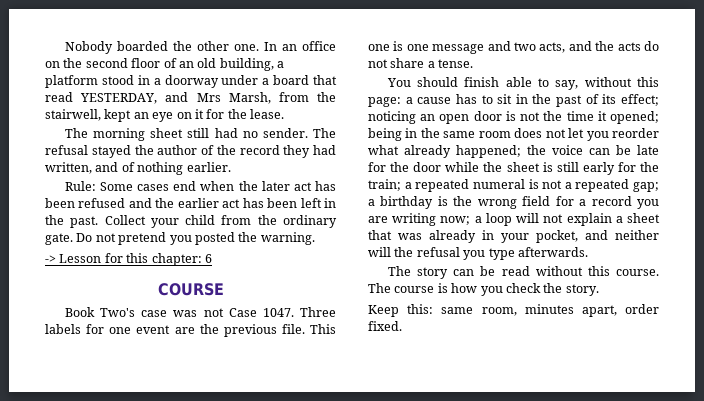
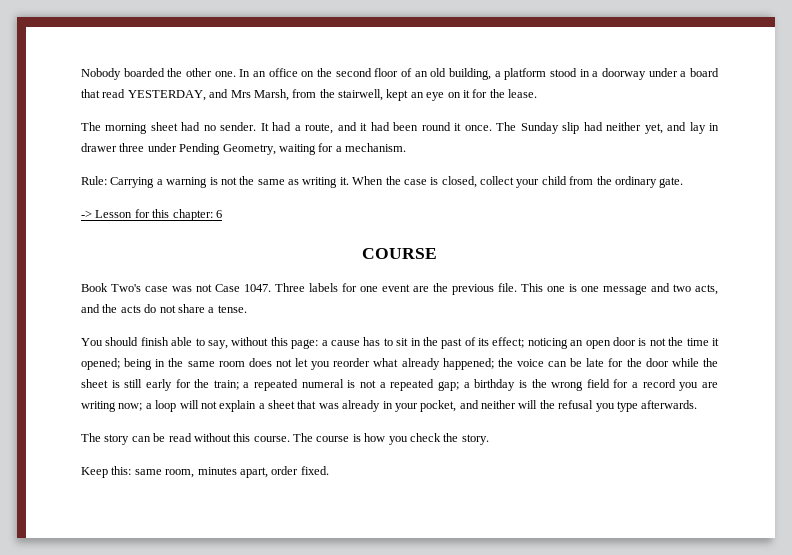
[187,128,210,138] still -> (178, 126) none
[313,128,336,138] [45,145,336,158] [45,162,231,175] [64,181,337,191] [45,198,337,208] [45,215,146,228] The refusal stayed the author of the record they had written, and of nothing earlier. // Rule: Some cases end when the later act has been refused and the earlier act has been left in the past. Collect -> [260,122,720,134] [81,143,406,155] [81,176,514,188] It had a route, and it had been round it once. The Sunday slip had neither yet, and lay in drawer three under Pending Geometry, waiting for a mechanism. // Rule: Carrying a warning is not the same as writing it. When the case is closed, collect
[76,232,315,245] Do not pretend you posted the warning. -> (684, 182) none

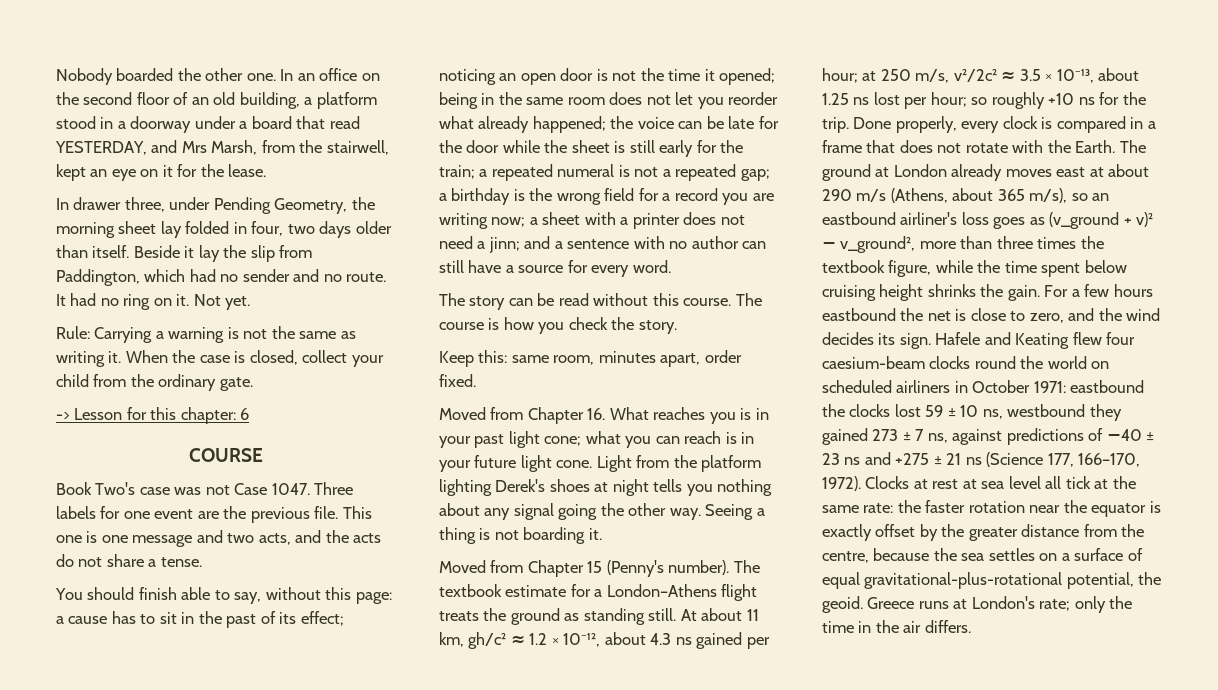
[81,122,720,134] [81,143,406,155] The morning sheet had no sender. It had a route, and it had been round it once. The Sunday slip had neither yet, and lay in drawer three under Pending Geometry, waiting for a mechanism. -> [56,197,375,214] [56,221,392,238] [56,245,313,262] [56,269,387,286] [56,293,251,310] In drawer three, under Pending Geometry, the morning sheet lay folded in four, two days older than itself. Beside it lay the slip from Paddington, which had no sender and no route. It had no ring on it. Not yet.
[155,400,698,412] loop will not explain a sheet that was already in your pocket, and neither will the refusal you type afterwards. -> [542,212,745,229] [439,236,767,253] [439,260,671,277] sheet with a printer does not need a jinn; and a sentence with no author can still have a source for every word.
(329, 470) none -> [439,407,769,424] [439,431,755,448] [439,455,762,472] [439,479,773,496] [439,503,765,520] [439,527,602,544] [439,560,760,577] [439,584,758,601] [439,608,759,625] [439,632,770,649] [822,68,1140,83] [822,92,1146,109] [822,116,1156,133] [822,140,1146,153] [822,164,1150,181] [822,188,1110,203] [822,212,1154,229] [822,236,1104,253] [822,260,1127,277] [822,284,1153,301] [822,308,1161,323] [822,332,1136,349] [822,356,1110,369] [822,380,1145,393] [822,404,1122,421] [822,428,1155,445] [822,452,1141,467] [822,476,1136,491] [822,500,1161,517] [822,524,1145,541] [822,548,1143,563] [822,572,1162,589] [822,596,1133,613] [822,620,971,633] // Moved from Chapter 16. What reaches you is in your past light cone; what you can reach is in your future light cone. Light from the platform lighting Derek's shoes at night tells you nothing about any signal going the other way. Seeing a thing is not boarding it. // Moved from Chapter 15 (Penny's number). The textbook estimate for a London–Athens flight treats the ground as standing still. At about 11 km, gh/c² ≈ 1.2 × 10⁻¹², about 4.3 ns gained per hour; at 250 m/s, v²/2c² ≈ 3.5 × 10⁻¹³, about 1.25 ns lost per hour; so roughly +10 ns for the trip. Done properly, every clock is compared in a frame that does not rotate with the Earth. The ground at London already moves east at about 290 m/s (Athens, about 365 m/s), so an eastbound airliner's loss goes as (v_ground + v)² − v_ground², more than three times the textbook figure, while the time spent below cruising height shrinks the gain. For a few hours eastbound the net is close to zero, and the wind decides its sign. Hafele and Keating flew four caesium-beam clocks round the world on scheduled airliners in October 1971: eastbound the clocks lost 59 ± 10 ns, westbound they gained 273 ± 7 ns, against predictions of −40 ± 23 ns and +275 ± 21 ns (Science 177, 166–170, 1972). Clocks at rest at sea level all tick at the same rate: the faster rotation near the equator is exactly offset by the greater distance from the centre, because the sea settles on a surface of equal gravitational-plus-rotational potential, the geoid. Greece runs at London's rate; only the time in the air differs.

